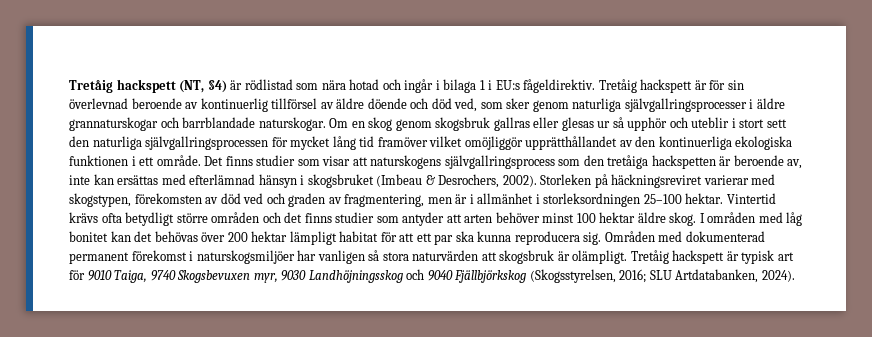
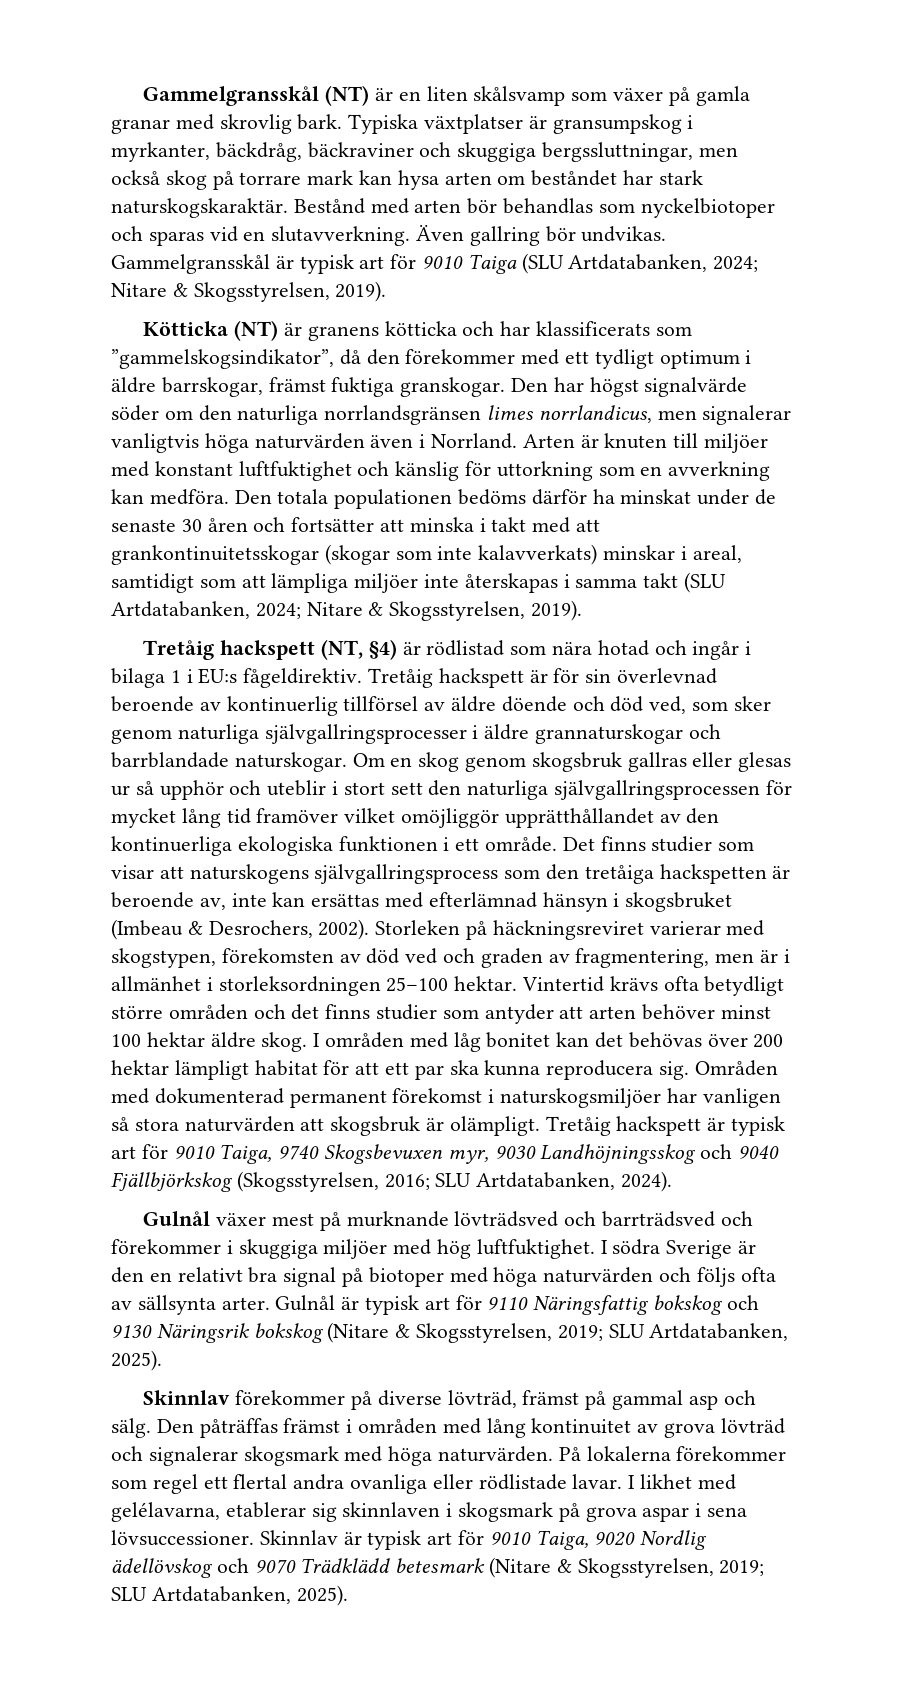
(69, 86) none -> [143,85,750,106] [111,114,694,134] [111,142,738,162] [111,170,703,190] [111,198,775,218] [111,224,667,246] [111,253,759,274] [111,281,387,302] [143,320,692,341] [111,349,752,369] [111,377,748,397] [111,405,792,425] [111,433,769,453] [111,461,771,481] [111,489,777,509] [111,517,601,533] [111,544,742,565] [111,572,727,593] [111,600,583,621] Gammelgransskål (NT) är en liten skålsvamp som växer på gamla granar med skrovlig bark. Typiska växtplatser är gransumpskog i myrkanter, bäckdråg, bäckraviner och skuggiga bergssluttningar, men också skog på torrare mark kan hysa arten om beståndet har stark naturskogskaraktär. Bestånd med arten bör behandlas som nyckelbiotoper och sparas vid en slutavverkning. Även gallring bör undvikas. Gammelgransskål är typisk art för 9010 Taiga (SLU Artdatabanken, 2024; Nitare & Skogsstyrelsen, 2019). // Kötticka (NT) är granens kötticka och har klassificerats som ”gammelskogsindikator”, då den förekommer med ett tydligt optimum i äldre barrskogar, främst fuktiga granskogar. Den har högst signalvärde söder om den naturliga norrlandsgränsen limes norrlandicus, men signalerar vanligtvis höga naturvärden även i Norrland. Arten är knuten till miljöer med konstant luftfuktighet och känslig för uttorkning som en avverkning kan medföra. Den totala populationen bedöms därför ha minskat under de senaste 30 åren och fortsätter att minska i takt med att grankontinuitetsskogar (skogar som inte kalavverkats) minskar i areal, samtidigt som att lämpliga miljöer inte återskapas i samma takt (SLU Artdatabanken, 2024; Nitare & Skogsstyrelsen, 2019). //
(795, 276) none -> [143,1211,753,1231] [111,1239,757,1259] [111,1267,776,1287] [111,1295,759,1315] [111,1322,789,1343] [111,1350,162,1371] [143,1390,756,1410] [111,1418,785,1438] [111,1446,787,1466] [111,1474,736,1494] [111,1502,748,1522] [111,1530,708,1550] [111,1557,765,1578] [111,1585,348,1606] // Gulnål växer mest på murknande lövträdsved och barrträdsved och förekommer i skuggiga miljöer med hög luftfuktighet. I södra Sverige är den en relativt bra signal på biotoper med höga naturvärden och följs ofta av sällsynta arter. Gulnål är typisk art för 9110 Näringsfattig bokskog och 9130 Näringsrik bokskog (Nitare & Skogsstyrelsen, 2019; SLU Artdatabanken, 2025). // Skinnlav förekommer på diverse lövträd, främst på gammal asp och sälg. Den påträffas främst i områden med lång kontinuitet av grova lövträd och signalerar skogsmark med höga naturvärden. På lokalerna förekommer som regel ett flertal andra ovanliga eller rödlistade lavar. I likhet med gelélavarna, etablerar sig skinnlaven i skogsmark på grova aspar i sena lövsuccessioner. Skinnlav är typisk art för 9010 Taiga, 9020 Nordlig ädellövskog och 9070 Trädklädd betesmark (Nitare & Skogsstyrelsen, 2019; SLU Artdatabanken, 2025).

